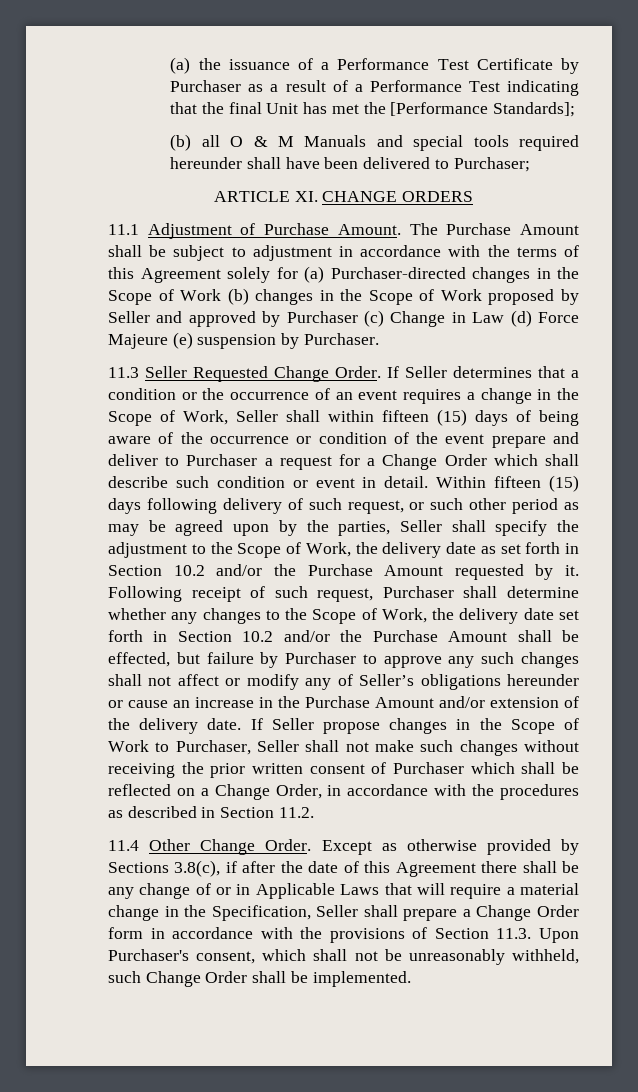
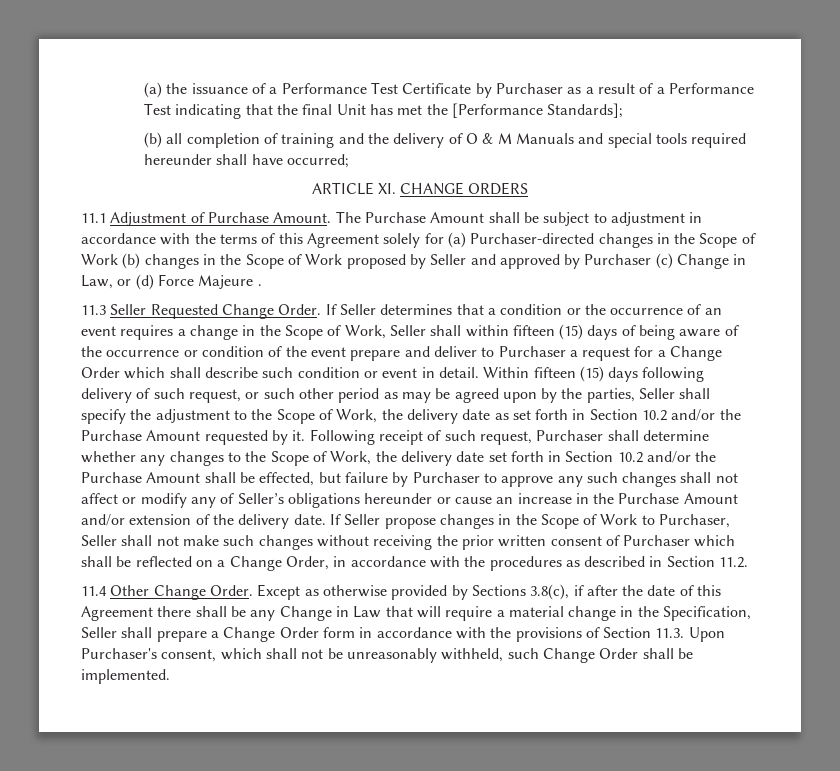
(220, 141) none -> [186,133,463,148] completion of training and the delivery of
[324,157,530,172] been delivered to Purchaser; -> [287,154,350,168] occurred;
[472,312,505,323] Law -> [81,275,132,289] Law, or
[172,332,379,349] (e) suspension by Purchaser. -> [257,284,262,286] .
[139,883,380,899] change of or in Applicable Laws -> [279,606,382,621] Change in Law

